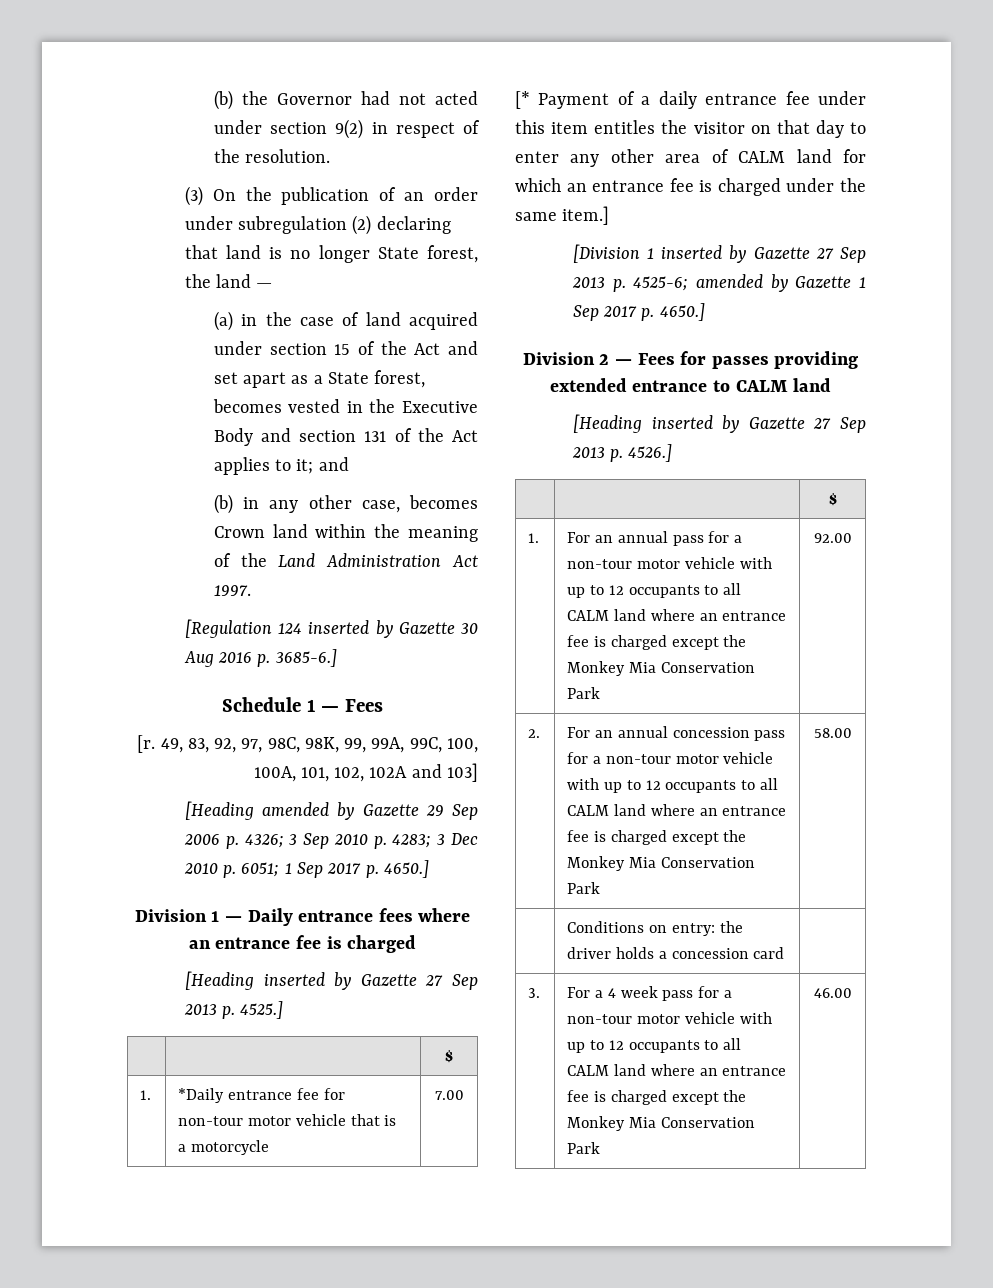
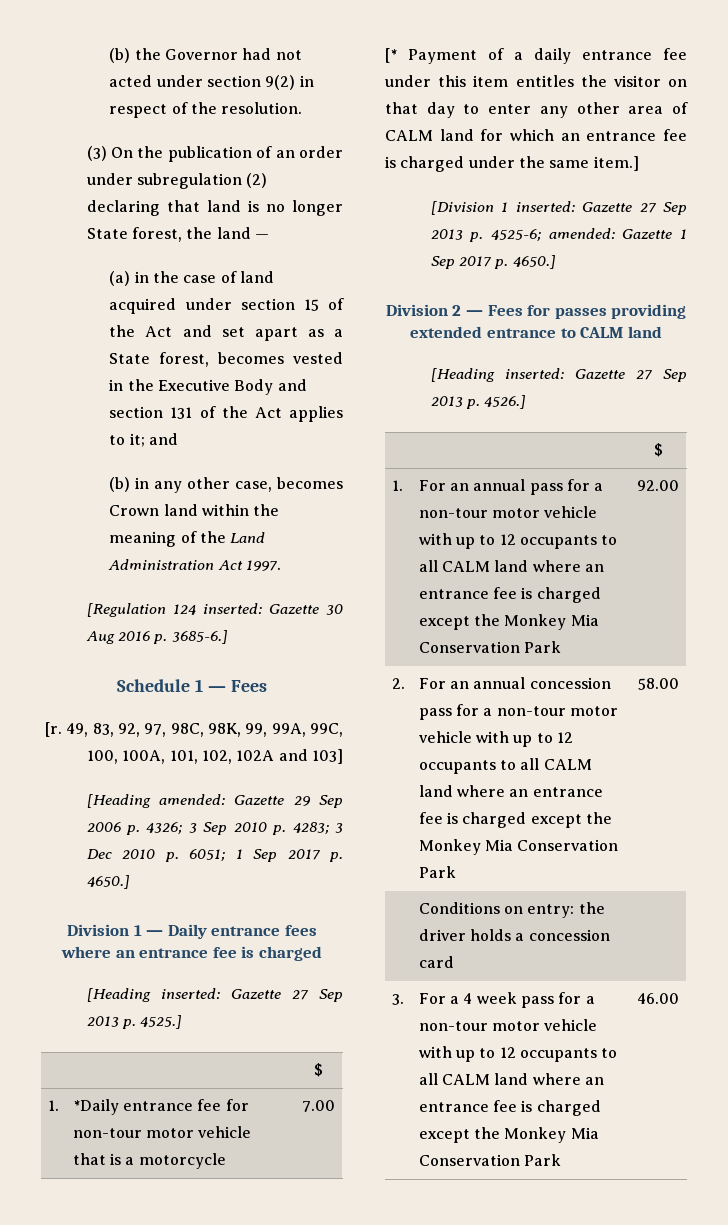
[308,620,393,638] inserted by -> [202,603,262,614] inserted:
[262,802,355,820] amended by -> [158,794,225,805] amended:
[263,972,352,990] inserted by -> [160,988,220,999] inserted:
[661,245,747,263] inserted by -> [515,201,575,212] inserted:
[695,274,788,292] amended by -> [548,228,615,239] amended:
[651,415,740,433] inserted by -> [504,368,564,379] inserted:

